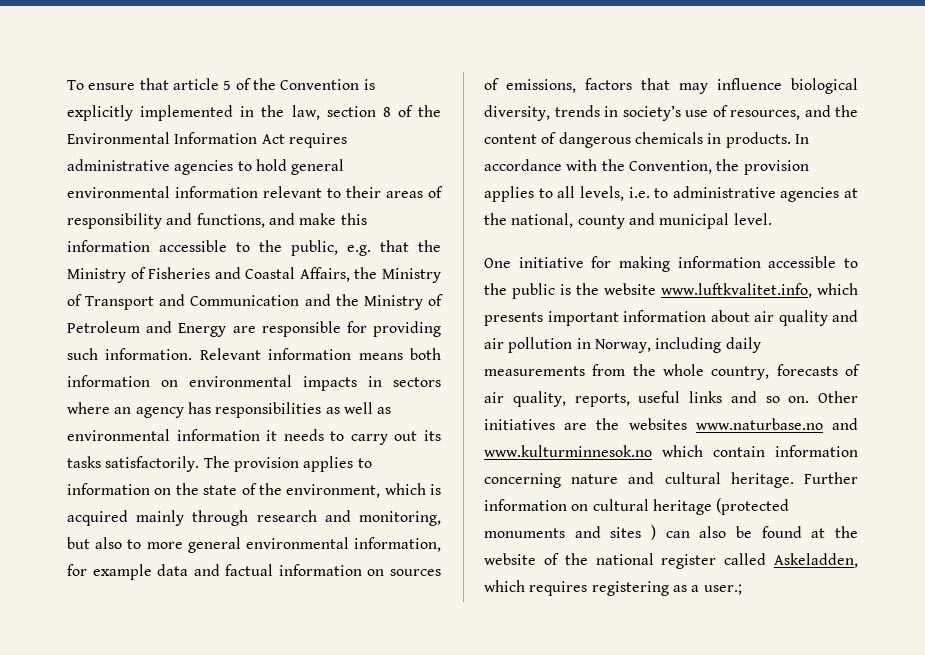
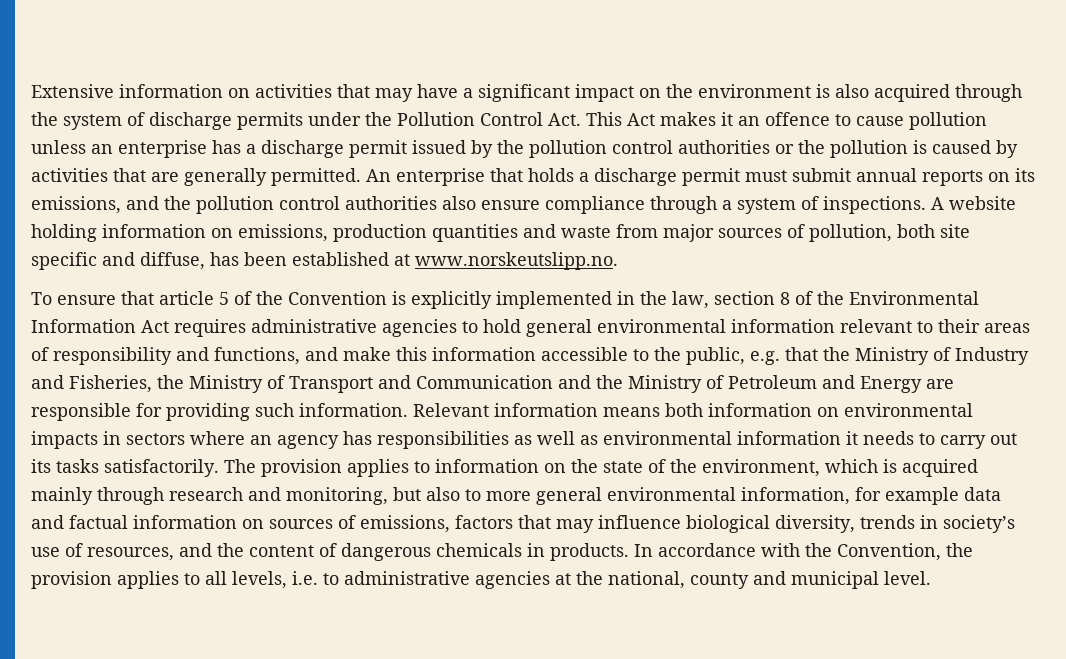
(67, 85) none -> [31,84,1022,102] [31,112,987,130] [31,140,1018,158] [31,168,1035,186] [31,196,1016,214] [31,224,970,242] [31,252,618,270] Extensive information on activities that may have a significant impact on the environment is also acquired through the system of discharge permits under the Pollution Control Act. This Act makes it an offence to cause pollution unless an enterprise has a discharge permit issued by the pollution control authorities or the pollution is caused by activities that are generally permitted. An enterprise that holds a discharge permit must submit annual reports on its emissions, and the pollution control authorities also ensure compliance through a system of inspections. A website holding information on emissions, production quantities and waste from major sources of pollution, both site specific and diffuse, has been established at www.norskeutslipp.no. //
[148,267,350,282] Fisheries and Coastal Affairs, -> [955,347,1029,365] [31,375,152,393] Industry and Fisheries,
[484,256,859,272] [484,283,858,299] [484,310,858,326] [484,337,761,353] [484,364,860,380] [484,391,858,407] [484,418,858,430] [484,445,858,457] [484,472,858,488] [484,498,790,515] [484,525,858,540] [484,553,858,569] [484,580,742,596] // One initiative for making information accessible to the public is the website www.luftkvalitet.info, which presents important information about air quality and air pollution in Norway, including daily measurements from the whole country, forecasts of air quality, reports, useful links and so on. Other initiatives are the websites www.naturbase.no and www.kulturminnesok.no which contain information concerning nature and cultural heritage. Further information on cultural heritage (protected monuments and sites ) can also be found at the website of the national register called Askeladden, which requires registering as a user.; -> (931, 578) none

